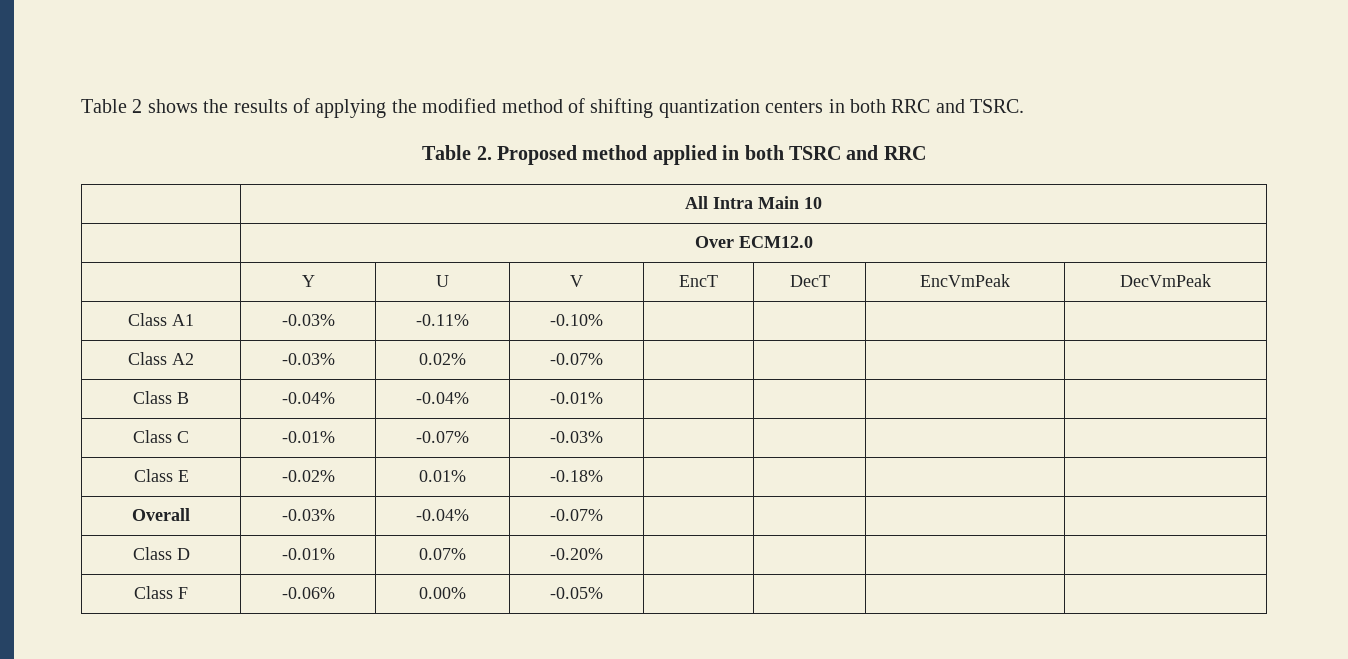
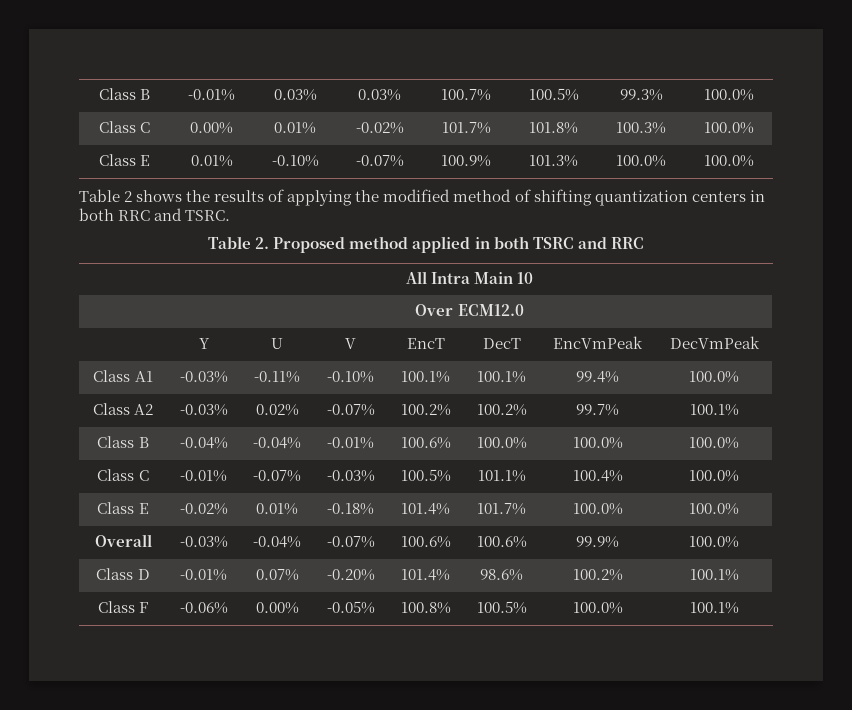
(81, 106) none -> [98,88,151,100] [188,89,235,101] [273,89,317,101] [358,89,401,101] [441,89,491,101] [528,88,579,101] [619,89,663,101] [703,89,754,101] [98,121,151,133] [190,122,233,134] [274,122,316,134] [355,122,404,134] [441,122,491,134] [529,122,578,134] [616,122,666,134] [703,122,754,134] [98,154,151,166] [190,155,233,167] [271,155,319,167] [355,155,404,167] [441,155,491,167] [529,155,578,167] [616,155,666,167] [703,155,754,167] Class B | -0.01% | 0.03% | 0.03% | 100.7% | 100.5% | 99.3% | 100.0% // Class C | 0.00% | 0.01% | -0.02% | 101.7% | 101.8% | 100.3% | 100.0% // Class E | 0.01% | -0.10% | -0.07% | 100.9% | 101.3% | 100.0% | 100.0% //
(603, 320) | | | -> [401,371,450,383] [477,371,526,383] [576,371,619,383] [689,371,739,383] 100.1% | 100.1% | 99.4% | 100.0%
(603, 359) | | | -> [400,404,451,416] [476,404,527,416] [576,404,619,416] [689,404,739,416] 100.2% | 100.2% | 99.7% | 100.1%
(603, 398) | | | -> [400,437,451,449] [476,437,527,449] [572,437,623,449] [689,437,739,449] 100.6% | 100.0% | 100.0% | 100.0%
(603, 437) | | | -> [400,469,451,482] [477,470,526,482] [572,470,623,482] [689,470,739,482] 100.5% | 101.1% | 100.4% | 100.0%
(603, 476) | | | -> [401,503,450,515] [477,503,526,515] [572,503,623,515] [689,503,739,515] 101.4% | 101.7% | 100.0% | 100.0%
(603, 515) | | | -> [400,536,451,548] [476,536,527,548] [576,536,619,548] [689,536,739,548] 100.6% | 100.6% | 99.9% | 100.0%
(603, 554) | | | -> [401,569,450,581] [480,569,523,581] [572,569,623,581] [689,569,739,581] 101.4% | 98.6% | 100.2% | 100.1%
(603, 593) | | | -> [400,602,451,614] [476,601,527,614] [572,602,623,614] [689,602,739,614] 100.8% | 100.5% | 100.0% | 100.1%

